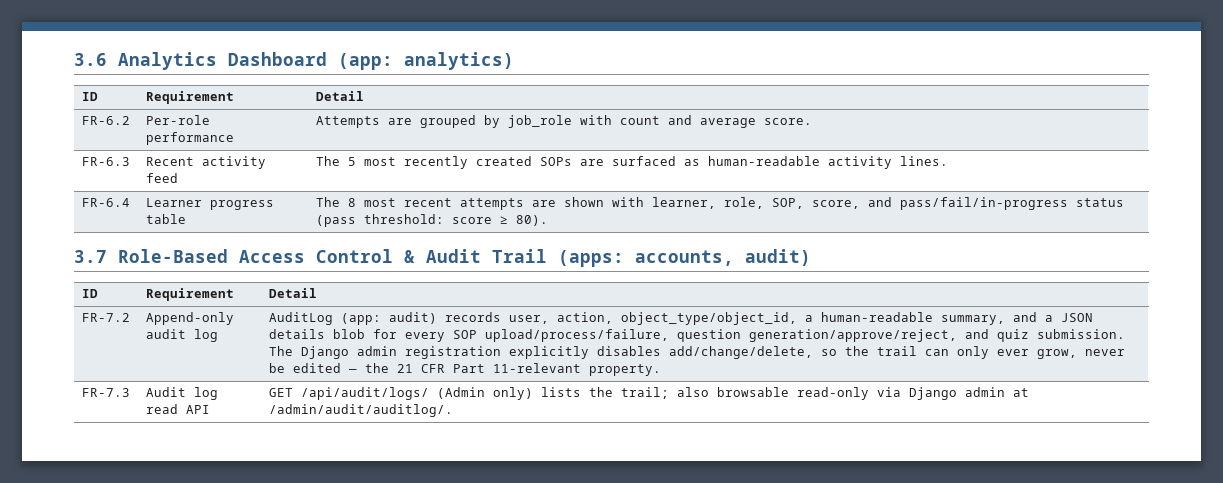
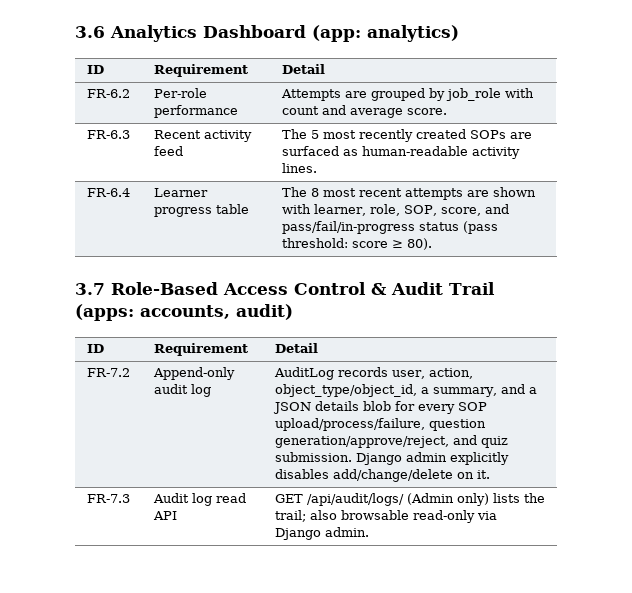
[340,312,437,325] (app: audit) -> (334, 373) none
[820,312,933,322] human-readable -> (429, 390) none
[268,346,501,359] The Django admin registration -> [355,452,447,465] Django admin
[668,346,1125,359] [268,363,661,376] add/change/delete, so the trail can only ever grow, never be edited — the 21 CFR Part 11-relevant property. -> [332,469,490,482] add/change/delete on it.
[964,387,1029,397] [268,404,453,417] admin at /admin/audit/auditlog/. -> [324,527,369,537] admin.

